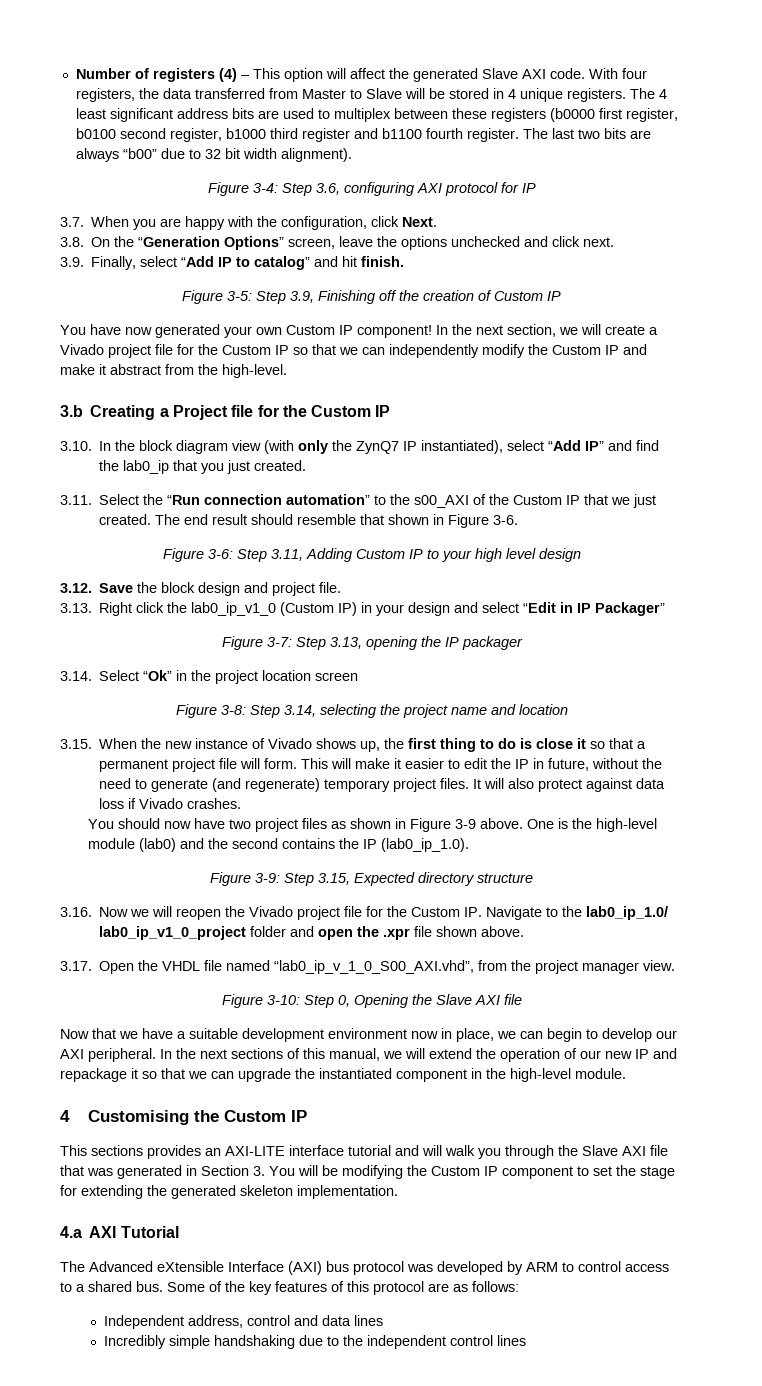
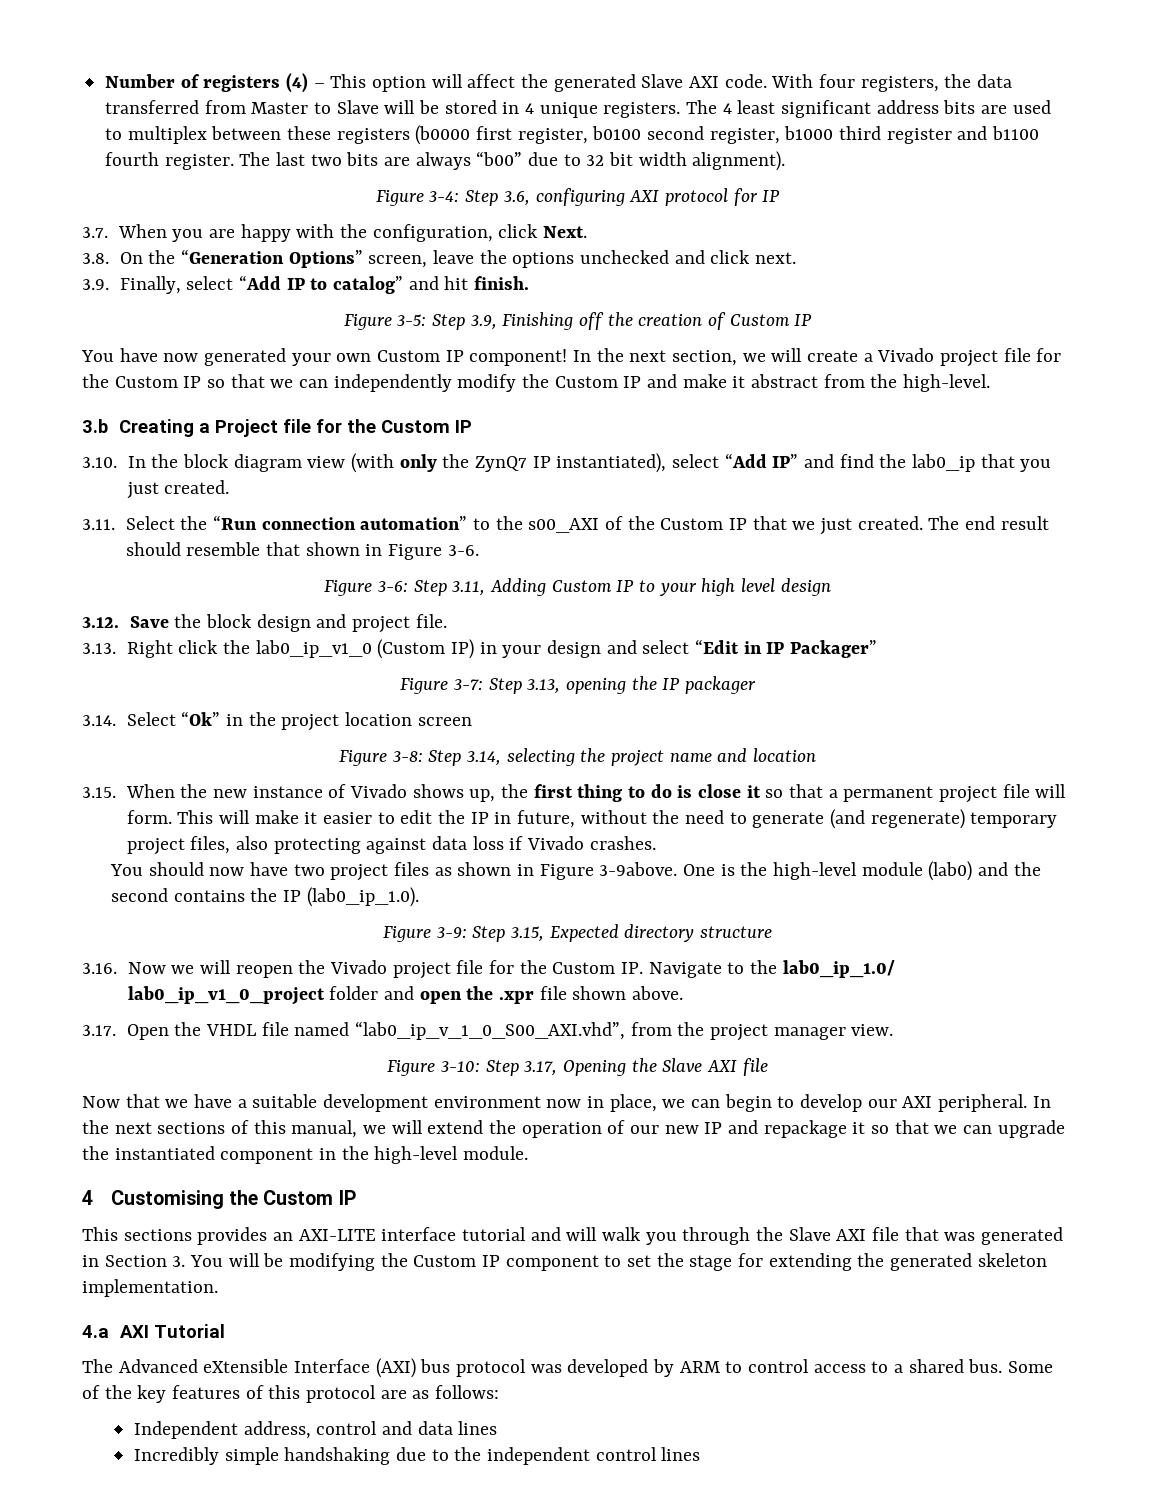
[440,778,583,792] files. It will also protect -> [190,836,361,854] files, also protecting
[454,818,523,829] 3-9 above. -> [599,862,678,876] 3-9above.
[337,995,350,1007] 0, -> [524,1061,558,1076] 3.17,

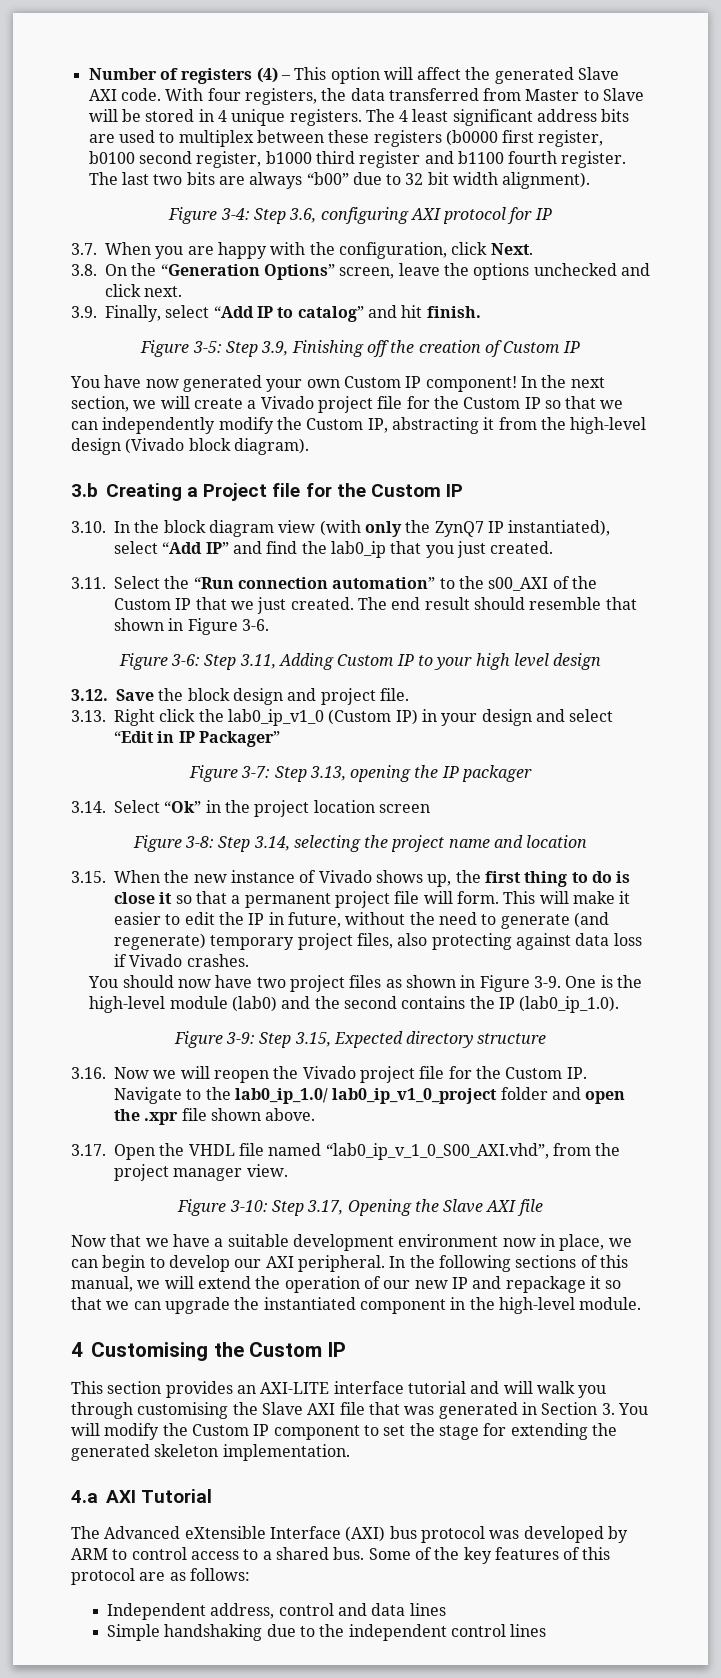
[623,374,991,392] IP and make it abstract from the high-level. -> [367,417,647,434] [71,438,309,455] IP, abstracting it from the high-level design (Vivado block diagram).
[599,862,678,876] 3-9above. -> [533,976,561,988] 3-9.
[114,1122,152,1134] next -> [438,1255,511,1272] following
[123,1229,192,1241] sections -> [107,1381,162,1394] section
(751, 1236) none -> [137,1402,229,1419] customising
[263,1253,376,1271] be modifying -> [104,1423,160,1440] modify
[134,1447,279,1465] Incredibly simple -> [107,1624,161,1641] Simple

